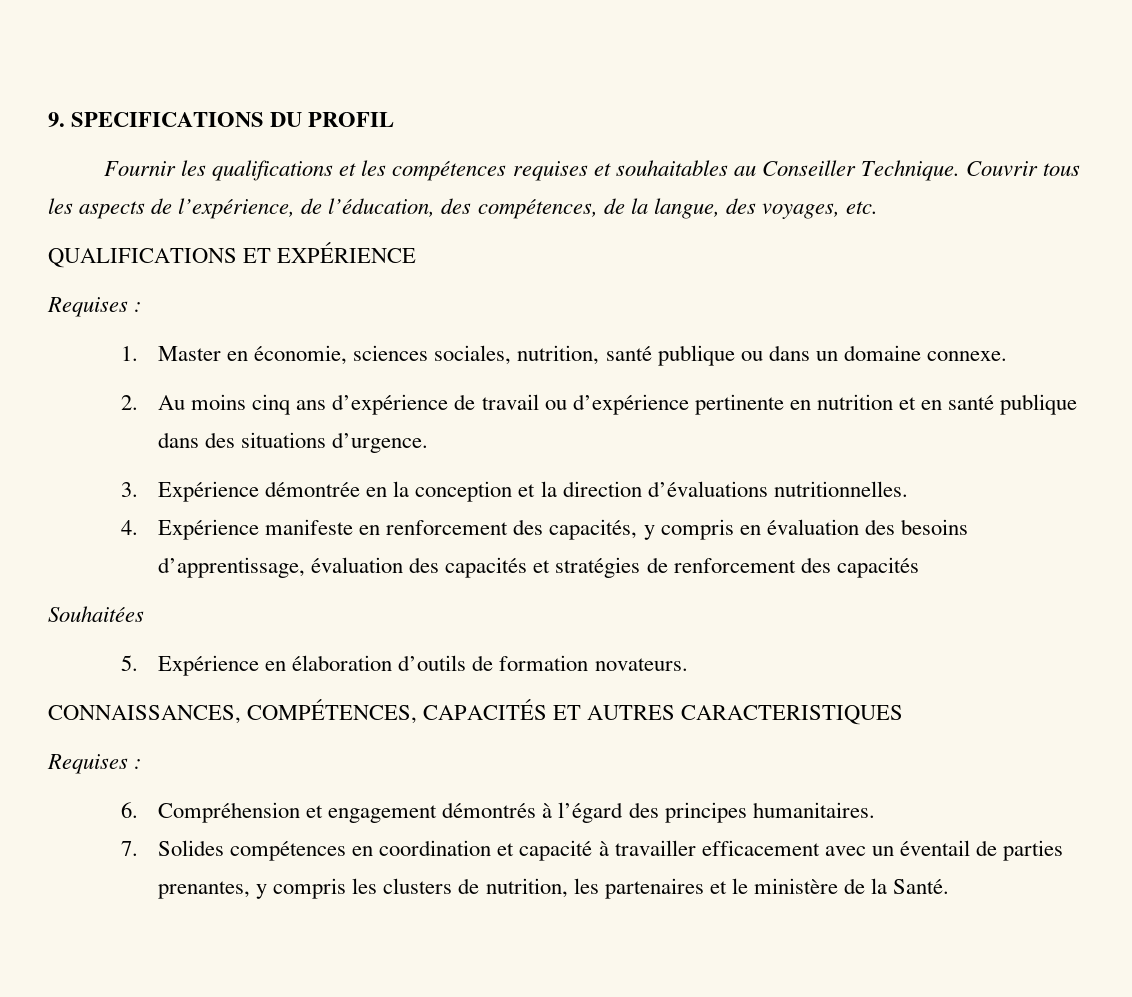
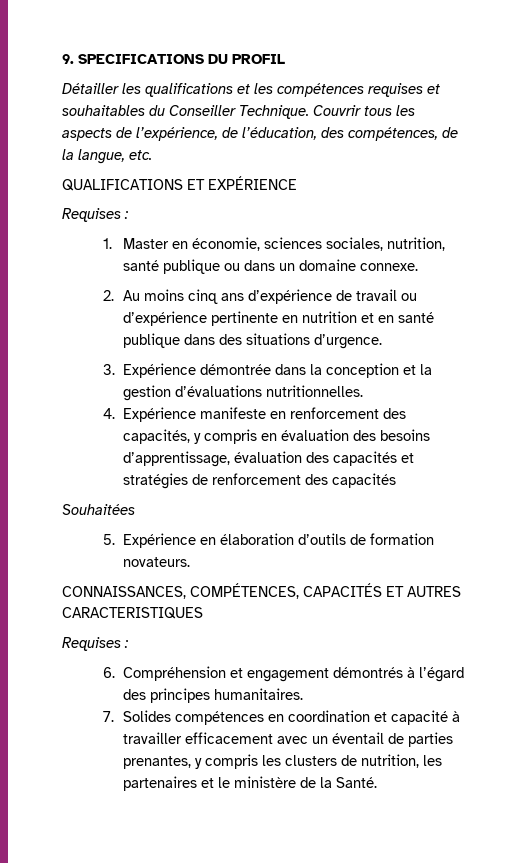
[104,161,177,176] Fournir -> [62,83,119,94] Détailler
[733,166,756,176] au -> [149,105,165,116] du
[725,198,840,219] des voyages, -> (125, 156) none
[366,487,388,497] en -> [275,364,307,375] dans
[562,481,642,497] direction -> [123,385,172,401] gestion

